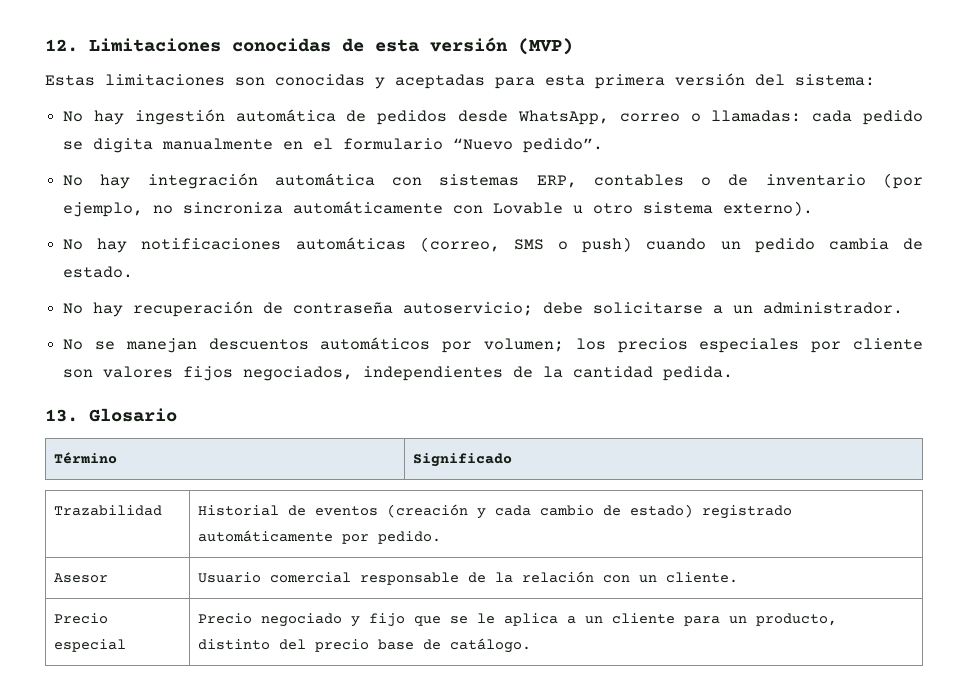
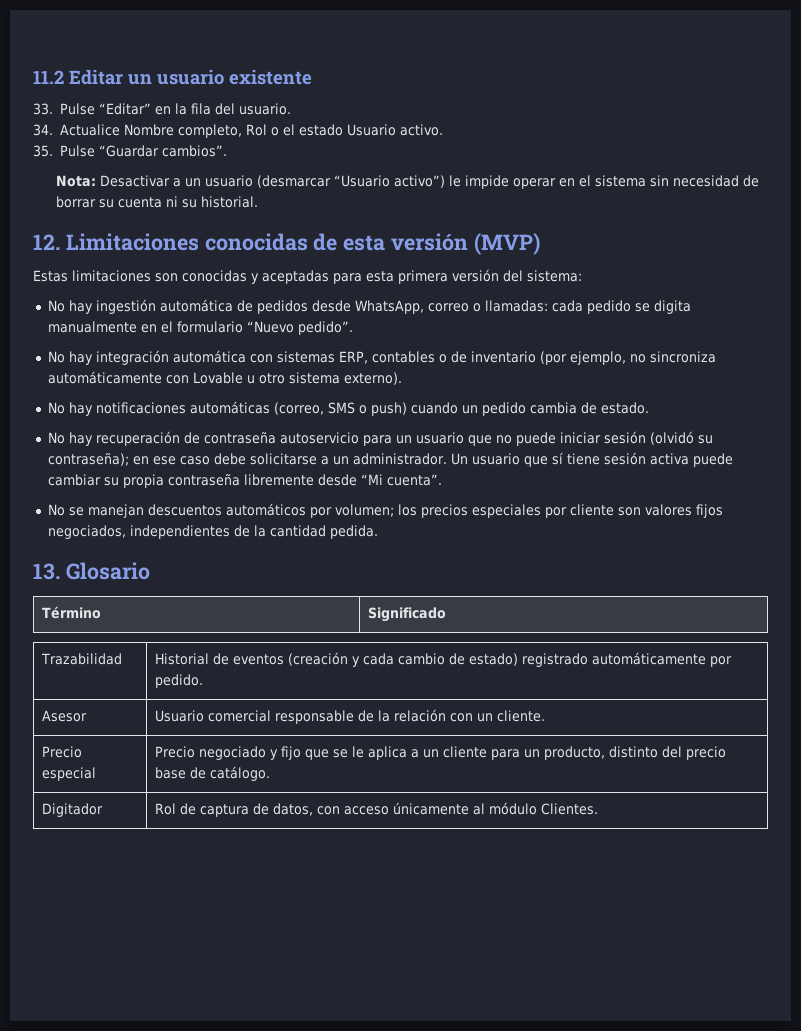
(45, 45) none -> [33,69,312,85] [33,103,291,115] [33,124,443,138] [33,145,227,157] [55,175,759,189] [55,196,258,208] 11.2 Editar un usuario existente // 33. Pulse “Editar” en la fila del usuario. // 34. Actualice Nombre completo, Rol o el estado Usuario activo. // 35. Pulse “Guardar cambios”. // Nota: Desactivar a un usuario (desmarcar “Usuario activo”) le impide operar en el sistema sin necesidad de borrar su cuenta ni su historial. //
[403,302,534,316] autoservicio; -> [279,431,713,446] [47,453,210,466] autoservicio para un usuario que no puede iniciar sesión (olvidó su contraseña); en ese caso
(904, 308) none -> [450,452,733,467] [47,474,442,488] Un usuario que sí tiene sesión activa puede cambiar su propia contraseña libremente desde “Mi cuenta”.
(531, 645) none -> [41,803,103,817] [154,802,598,817] // Digitador | Rol de captura de datos, con acceso únicamente al módulo Clientes.

